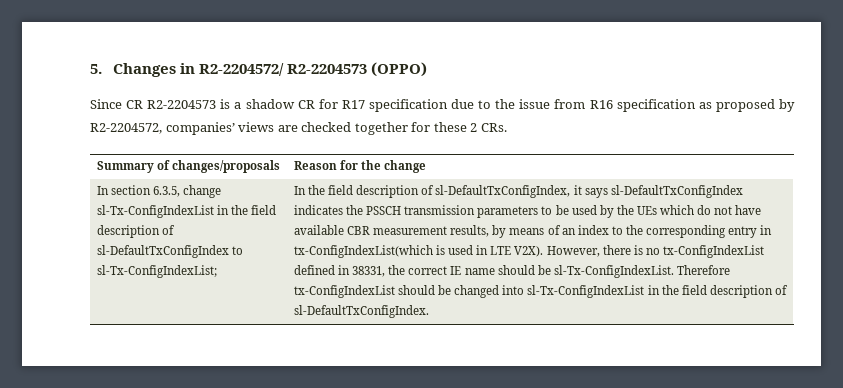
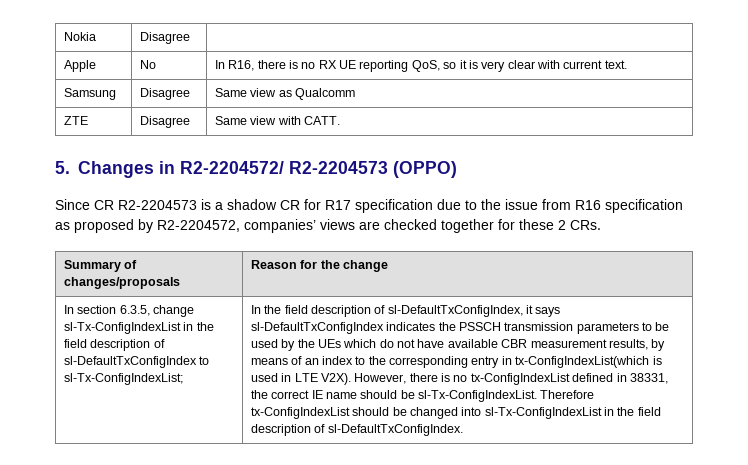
(90, 69) none -> [63,32,96,41] [139,32,190,44] [63,60,96,72] [139,60,156,69] [214,60,627,72] [63,88,116,100] [139,88,190,100] [214,88,355,100] [63,116,88,125] [139,116,190,128] [214,116,340,125] Nokia | Disagree | // Apple | No | In R16, there is no RX UE reporting QoS, so it is very clear with current text. // Samsung | Disagree | Same view as Qualcomm // ZTE | Disagree | Same view with CATT. //

